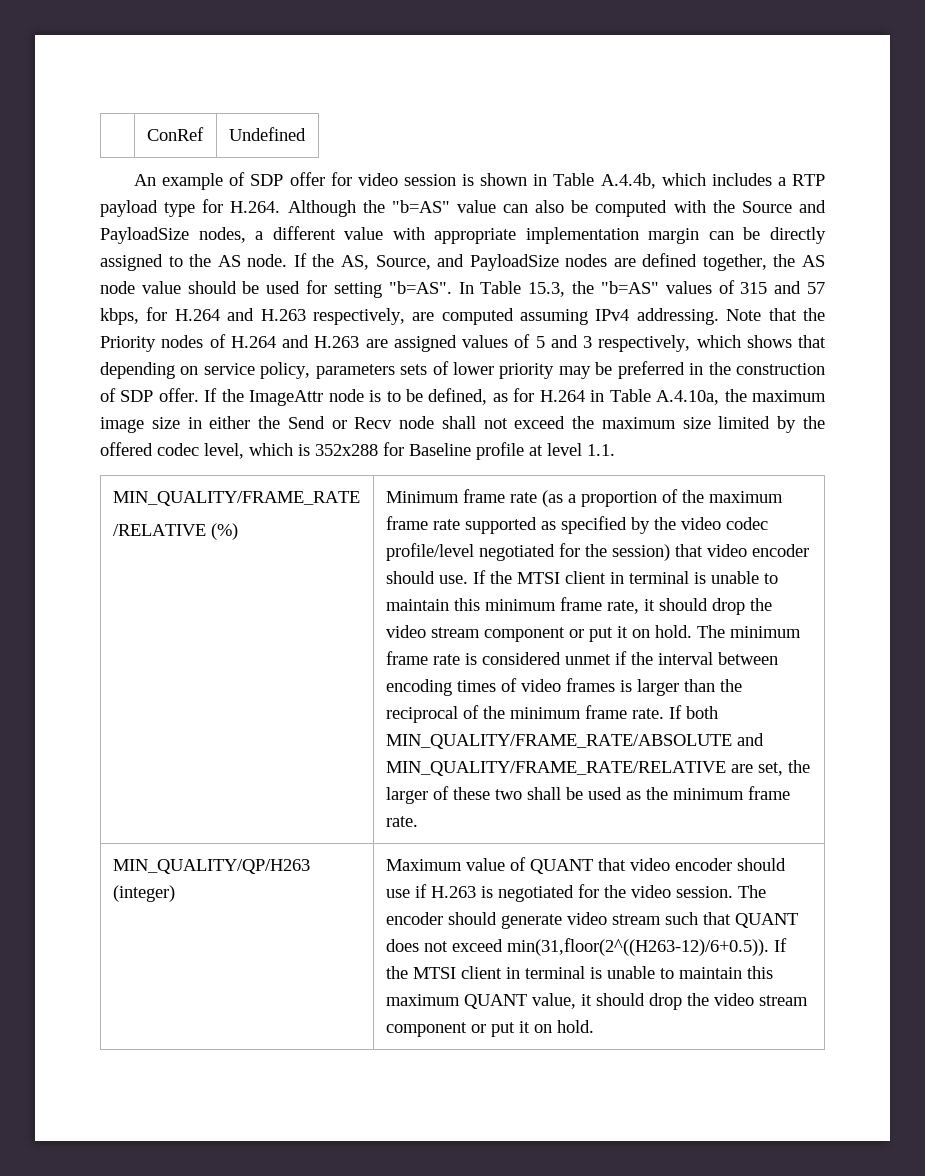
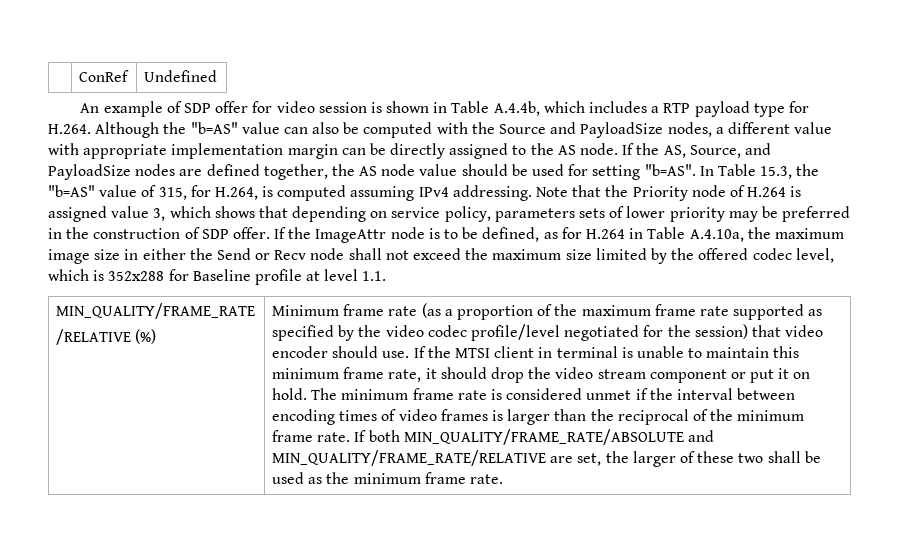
[665,280,826,294] [100,307,435,325] values of 315 and 57 kbps, for H.264 and H.263 respectively, are -> [99,185,274,200] value of 315, for H.264, is
[161,335,204,348] nodes -> [691,185,726,197] node
[282,334,691,352] and H.263 are assigned values of 5 and 3 respectively, -> [790,186,802,197] [48,206,166,222] is assigned value 3,
[112,859,310,874] [112,885,175,902] [385,857,786,874] [385,884,766,902] [385,912,798,929] [385,938,787,956] [385,966,773,979] [385,993,808,1010] [385,1020,594,1037] // MIN_QUALITY/QP/H263 (integer) | Maximum value of QUANT that video encoder should use if H.263 is negotiated for the video session. The encoder should generate video stream such that QUANT does not exceed min(31,floor(2^((H263-12)/6+0.5)). If the MTSI client in terminal is unable to maintain this maximum QUANT value, it should drop the video stream component or put it on hold. -> (503, 479) none

